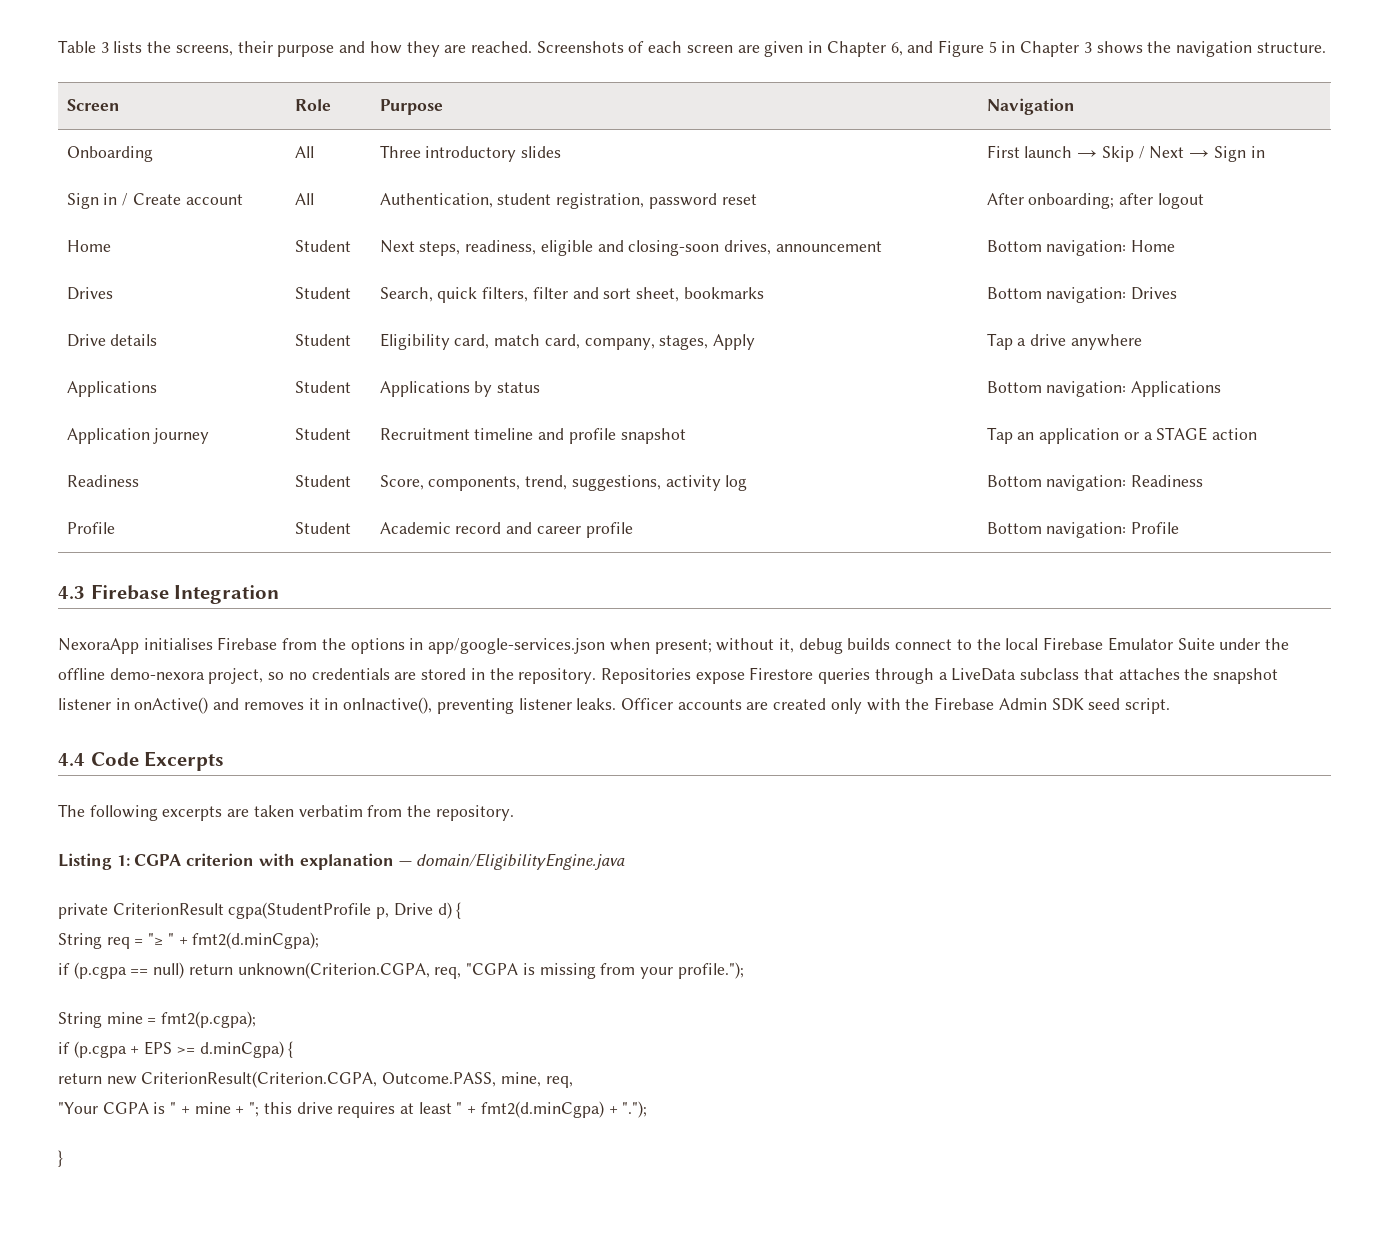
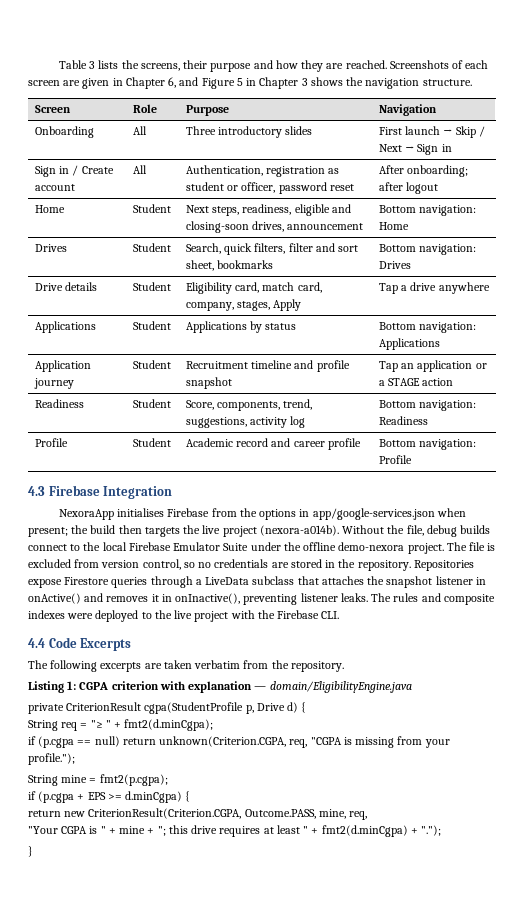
[497,193,645,209] student registration, -> [266,166,340,177] [185,182,276,193] registration as student or officer,
[716,638,794,653] without it, -> [71,525,424,537] the build then targets the live project (nexora-a014b). Without the file,
[208,668,264,684] project, -> [407,542,496,554] [28,559,181,570] project. The file is excluded from version control,
[620,697,1170,714] Officer accounts are created only with the Firebase Admin SDK seed script. -> [371,593,495,605] [28,610,340,622] The rules and composite indexes were deployed to the live project with the Firebase CLI.

